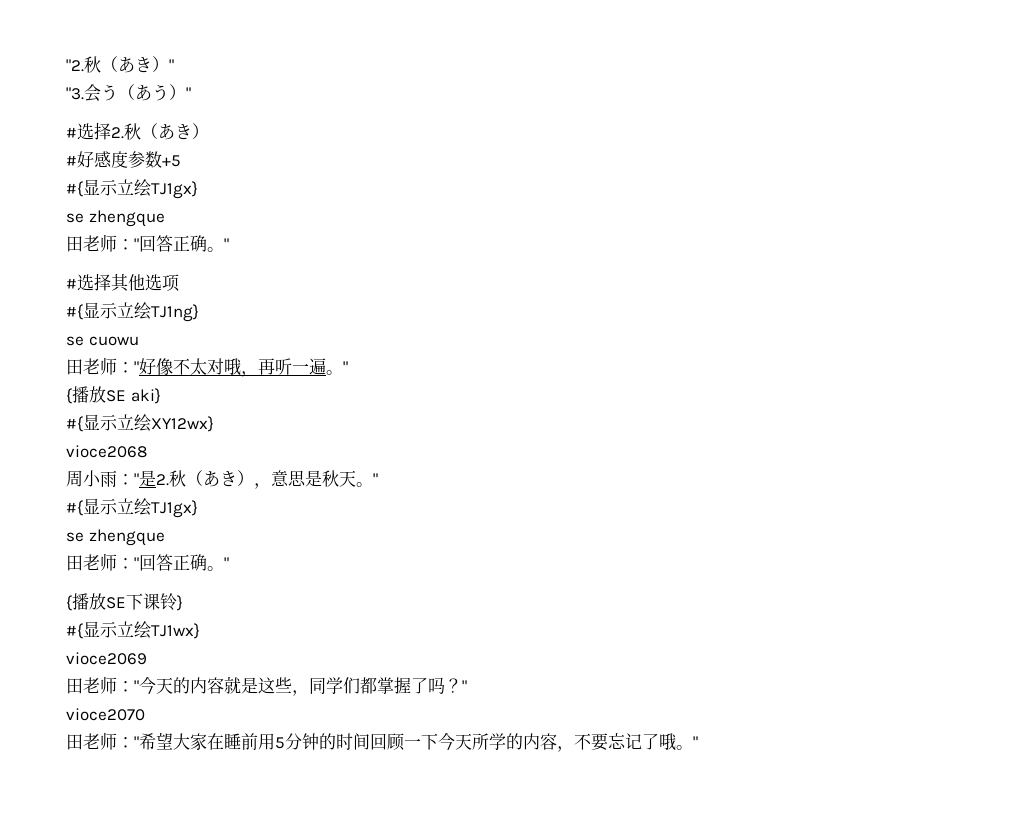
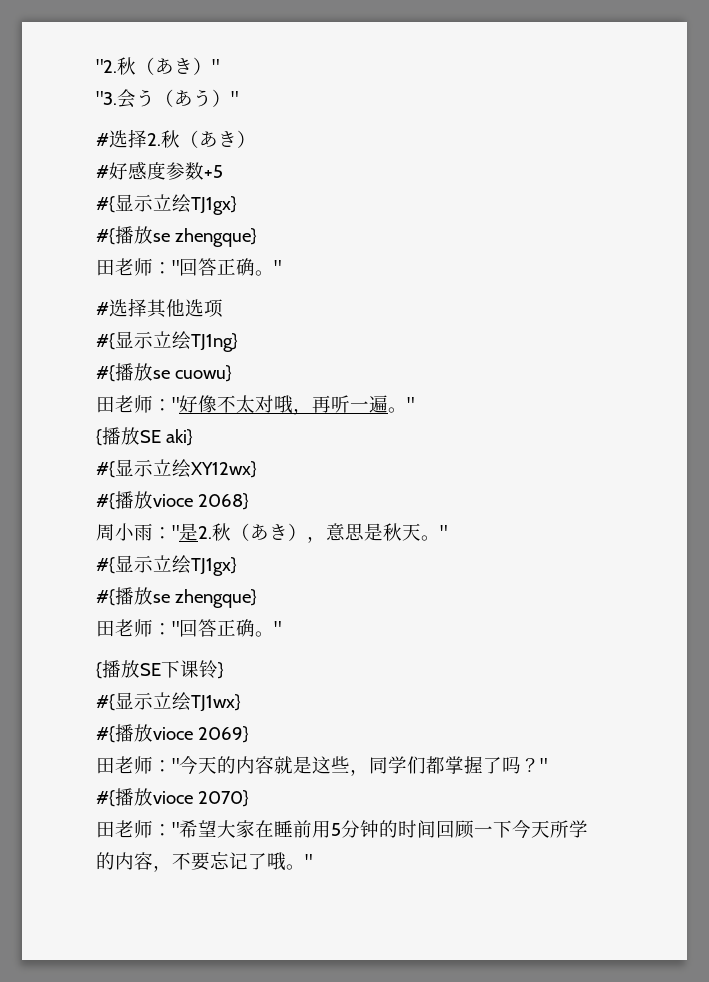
[66,210,165,227] se zhengque -> [96,226,257,247] #{播放se zhengque}
[66,336,139,346] se cuowu -> [96,363,232,382] #{播放se cuowu}
[66,445,147,458] vioce2068 -> [96,491,249,510] #{播放vioce 2068}
[66,529,165,546] se zhengque -> [96,587,257,608] #{播放se zhengque}
[66,652,147,665] vioce2069 -> [96,724,249,743] #{播放vioce 2069}
[66,708,145,721] vioce2070 -> [96,788,249,807] #{播放vioce 2070}

